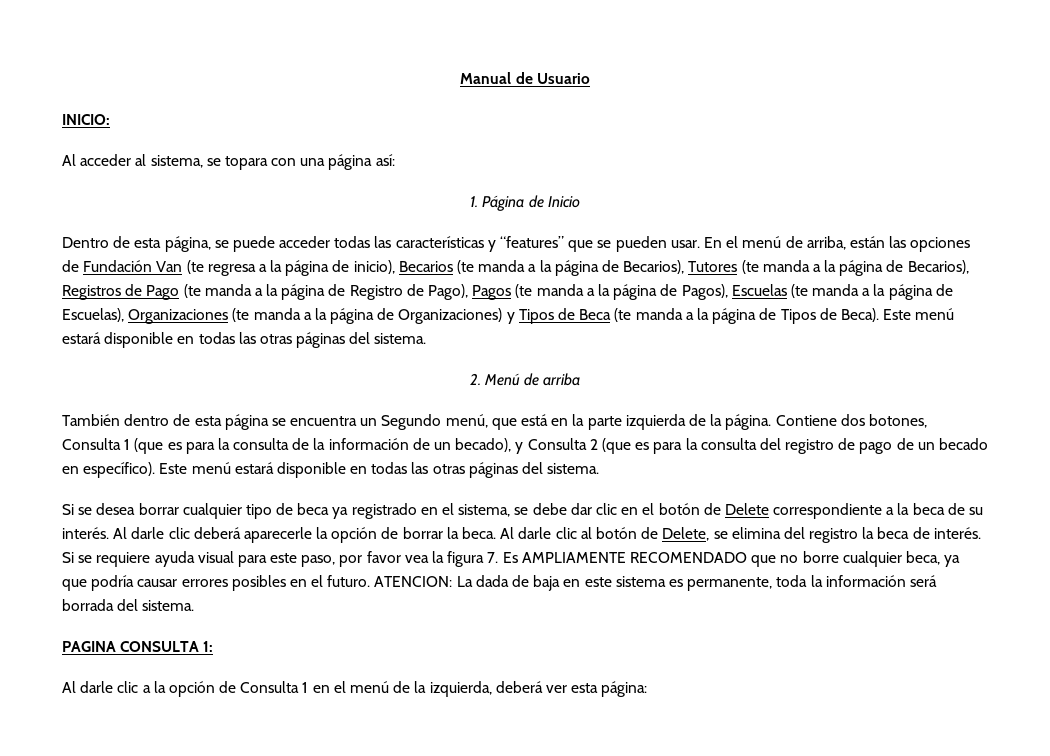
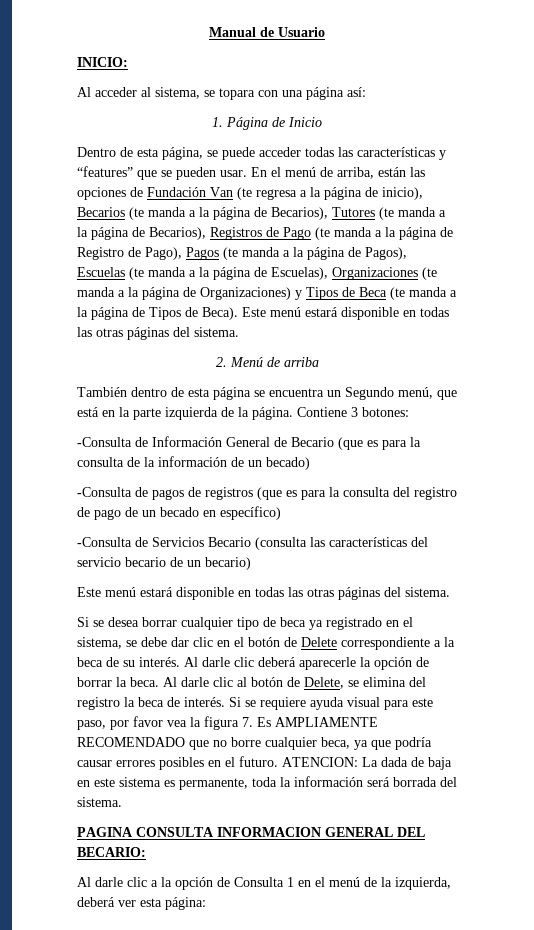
[840,414,927,428] [62,438,131,450] dos botones, Consulta 1 -> [351,407,409,417] [77,436,334,447] 3 botones: // -Consulta de Información General de Becario
[455,438,598,454] becado), y Consulta 2 -> [266,457,310,470] [77,487,253,500] becado) // -Consulta de pagos de registros
[83,462,156,478] específico). -> [220,506,281,520] [77,537,428,550] [77,557,251,570] específico) // -Consulta de Servicios Becario (consulta las características del servicio becario de un becario) //
[203,641,214,652] 1: -> [217,827,425,837] [77,847,146,857] INFORMACION GENERAL DEL BECARIO:

